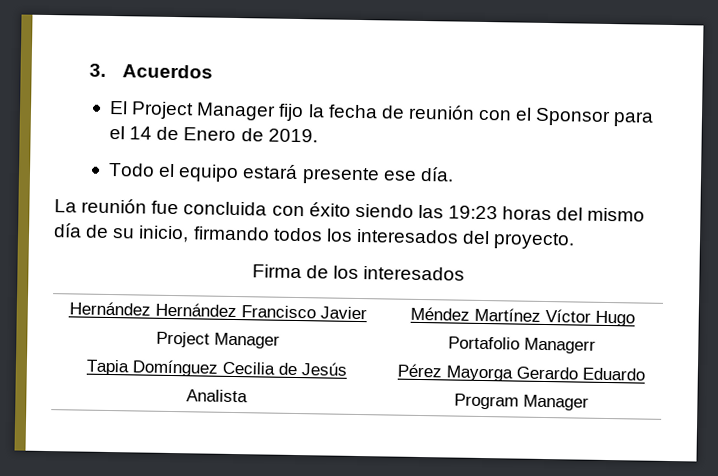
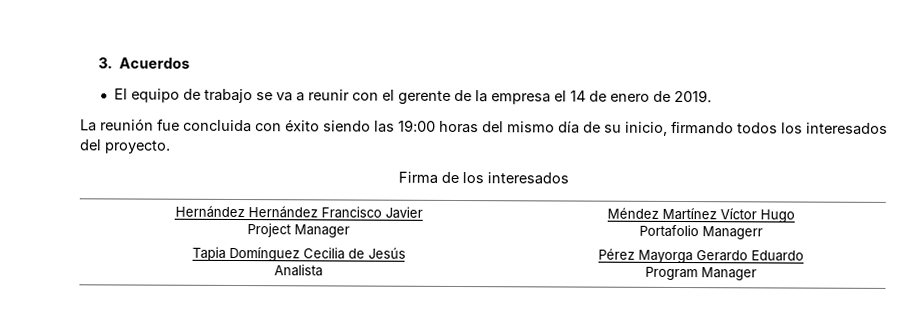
[131,101,655,127] Project Manager fijo la fecha de reunión con el Sponsor para -> [130,88,551,105] equipo de trabajo se va a reunir con el gerente de la empresa
[183,127,237,142] Enero -> [609,93,650,102] enero
[107,162,454,185] // Todo el equipo estará presente ese día. -> (712, 96) none
[448,205,499,220] 19:23 -> [398,119,436,132] 19:00

